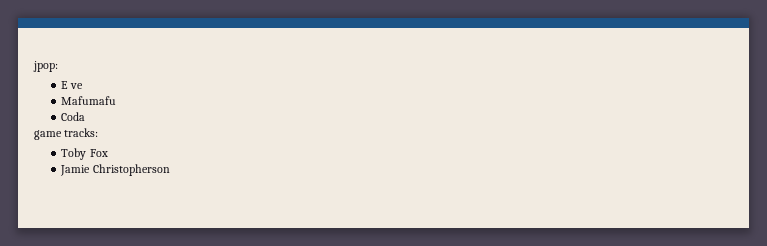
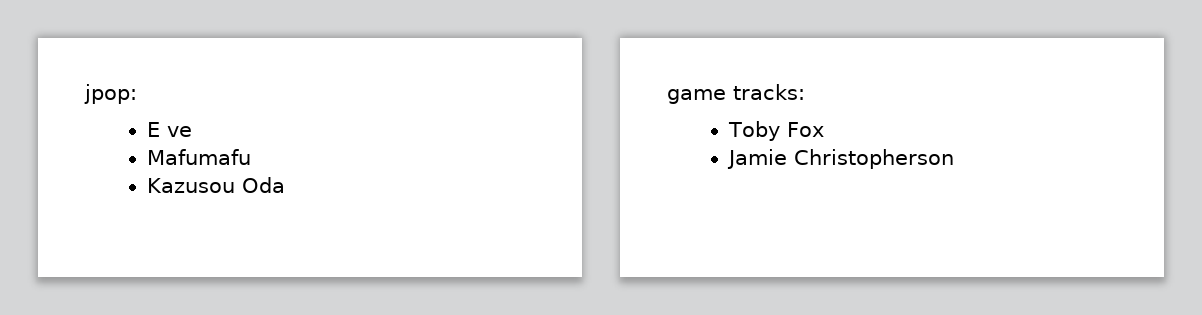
[61,112,86,121] Coda -> [147,177,286,193] Kazusou Oda

